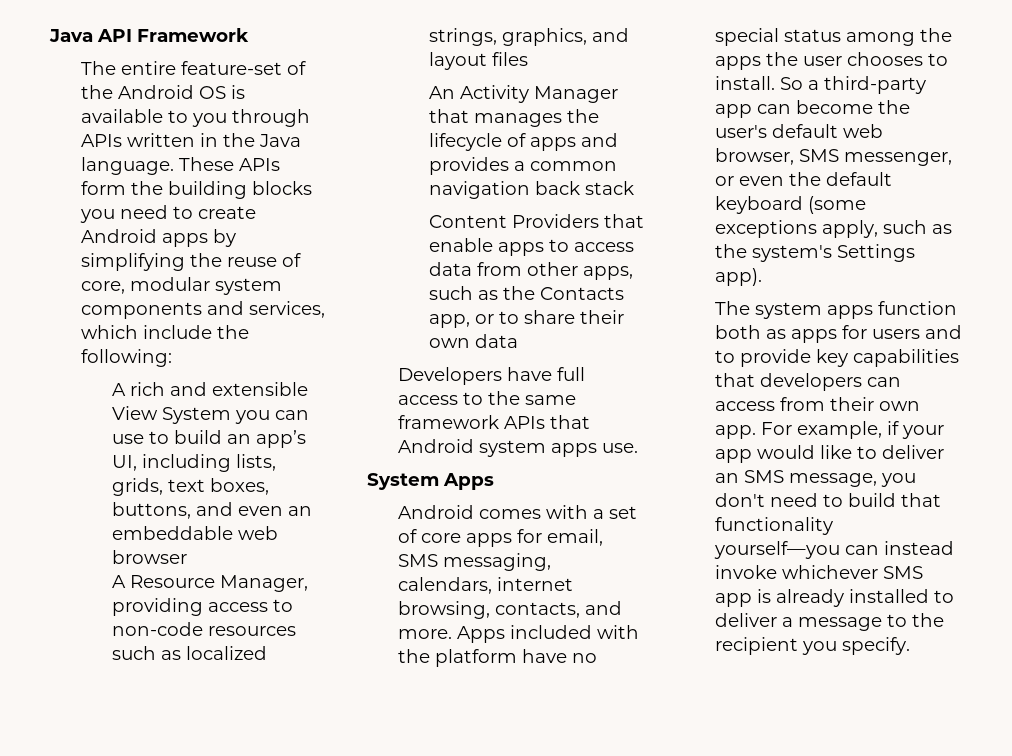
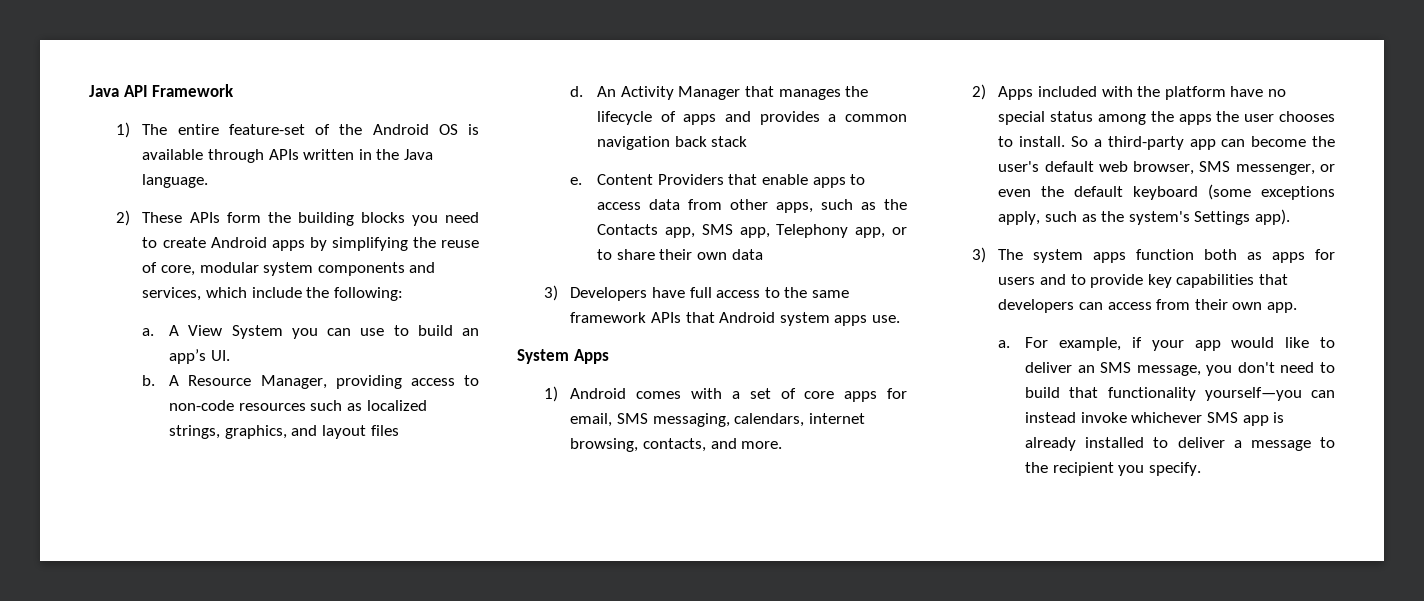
(249, 35) none -> [115,122,130,138] 1)
[167,110,227,127] to you -> (204, 154) none
(174, 166) none -> [115,210,130,226] // 2)
[111,382,308,396] A rich and extensible -> [142,325,180,336] a. A
[111,454,276,472] [111,478,269,496] [111,502,312,519] [111,526,278,540] [111,550,187,564] UI, including lists, grids, text boxes, buttons, and even an embeddable web browser // -> [210,350,230,361] [142,375,156,386] UI. // b.
(528, 59) none -> [570,86,584,97] d.
(634, 188) none -> [570,177,583,185] e.
(470, 321) none -> [701,224,886,238] SMS app, Telephony app,
(518, 341) none -> [543,285,558,301] 3)
(494, 481) none -> [543,386,558,402] 1)
(452, 634) none -> [971,84,986,100] // 2)
(762, 277) none -> [971,247,986,263] 3)
(756, 432) none -> [998,340,1011,348] // a.

